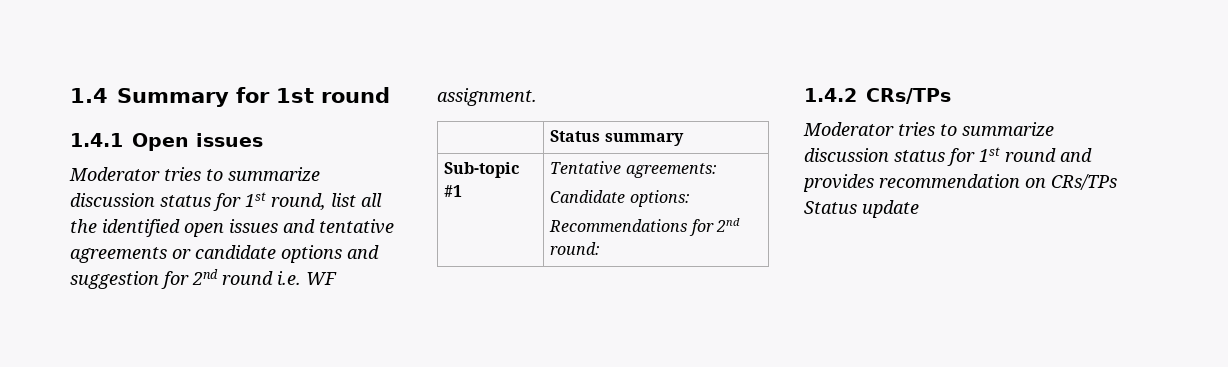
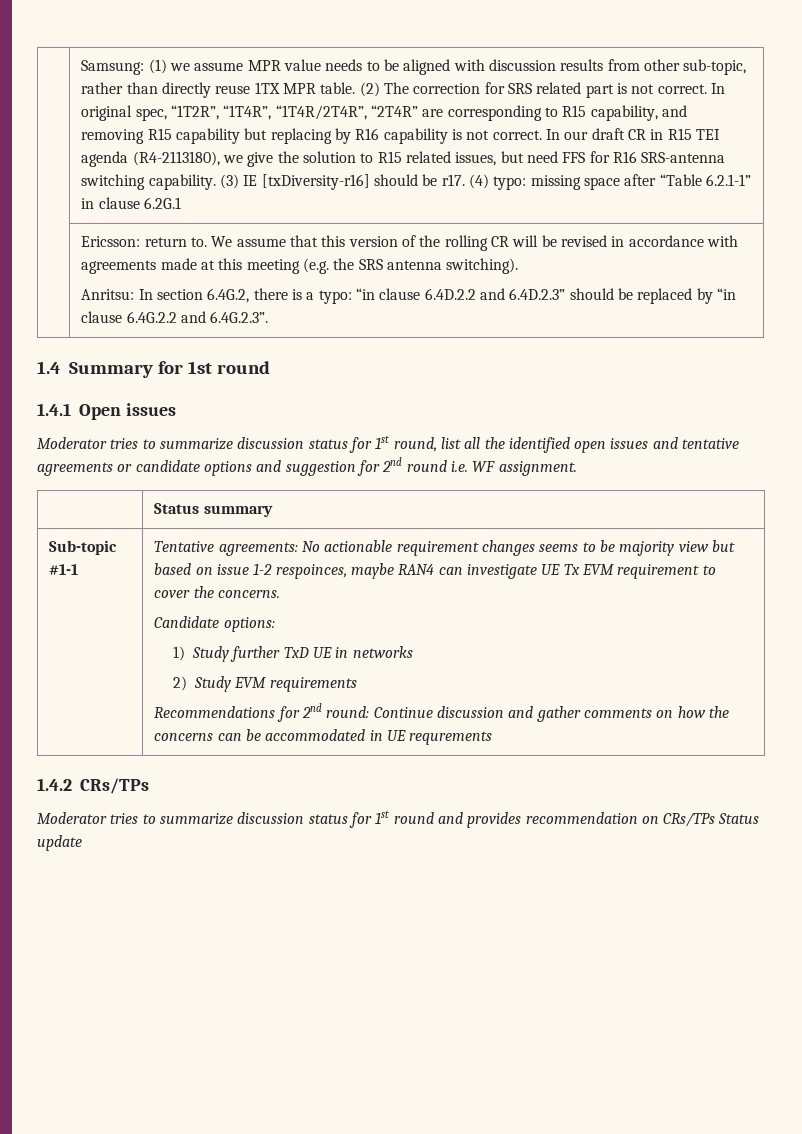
(70, 95) none -> [81,59,747,75] [81,82,725,98] [81,105,687,121] [81,128,720,144] [81,151,726,167] [81,174,751,190] [81,197,182,209] [81,235,738,251] [81,258,519,274] [81,288,736,304] [81,311,269,323] | Samsung: (1) we assume MPR value needs to be aligned with discussion results from other sub-topic, rather than directly reuse 1TX MPR table. (2) The correction for SRS related part is not correct. In original spec, “1T2R”, “1T4R”, “1T4R/2T4R”, “2T4R” are corresponding to R15 capability, and removing R15 capability but replacing by R16 capability is not correct. In our draft CR in R15 TEI agenda (R4-2113180), we give the solution to R15 related issues, but need FFS for R16 SRS-antenna switching capability. (3) IE [txDiversity-r16] should be r17. (4) typo: missing space after “Table 6.2.1-1” in clause 6.2G.1 // | Ericsson: return to. We assume that this version of the rolling CR will be revised in accordance with agreements made at this meeting (e.g. the SRS antenna switching). // Anritsu: In section 6.4G.2, there is a typo: “in clause 6.4D.2.2 and 6.4D.2.3” should be replaced by “in clause 6.4G.2.2 and 6.4G.2.3”. //
[444,185,463,197] #1 -> [49,564,79,575] #1-1
[550,190,690,207] [549,218,740,236] [550,242,601,255] // Candidate options: // Recommendations for 2nd round: -> [302,540,735,556] [154,563,716,579] [154,586,281,598] [154,616,275,632] [173,646,413,662] [173,676,357,692] [154,703,729,722] [154,729,493,745] No actionable requirement changes seems to be majority view but based on issue 1-2 respoinces, maybe RAN4 can investigate UE Tx EVM requirement to cover the concerns. // Candidate options: // 1) Study further TxD UE in networks // 2) Study EVM requirements // Recommendations for 2nd round: Continue discussion and gather comments on how the concerns can be accommodated in UE requrements

